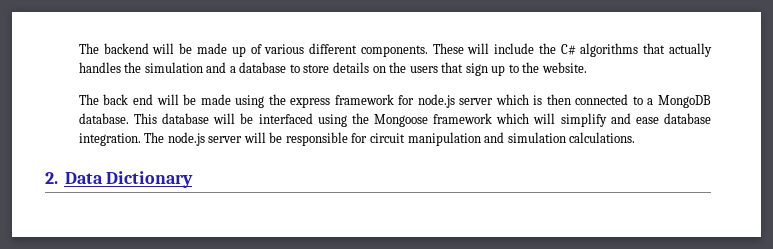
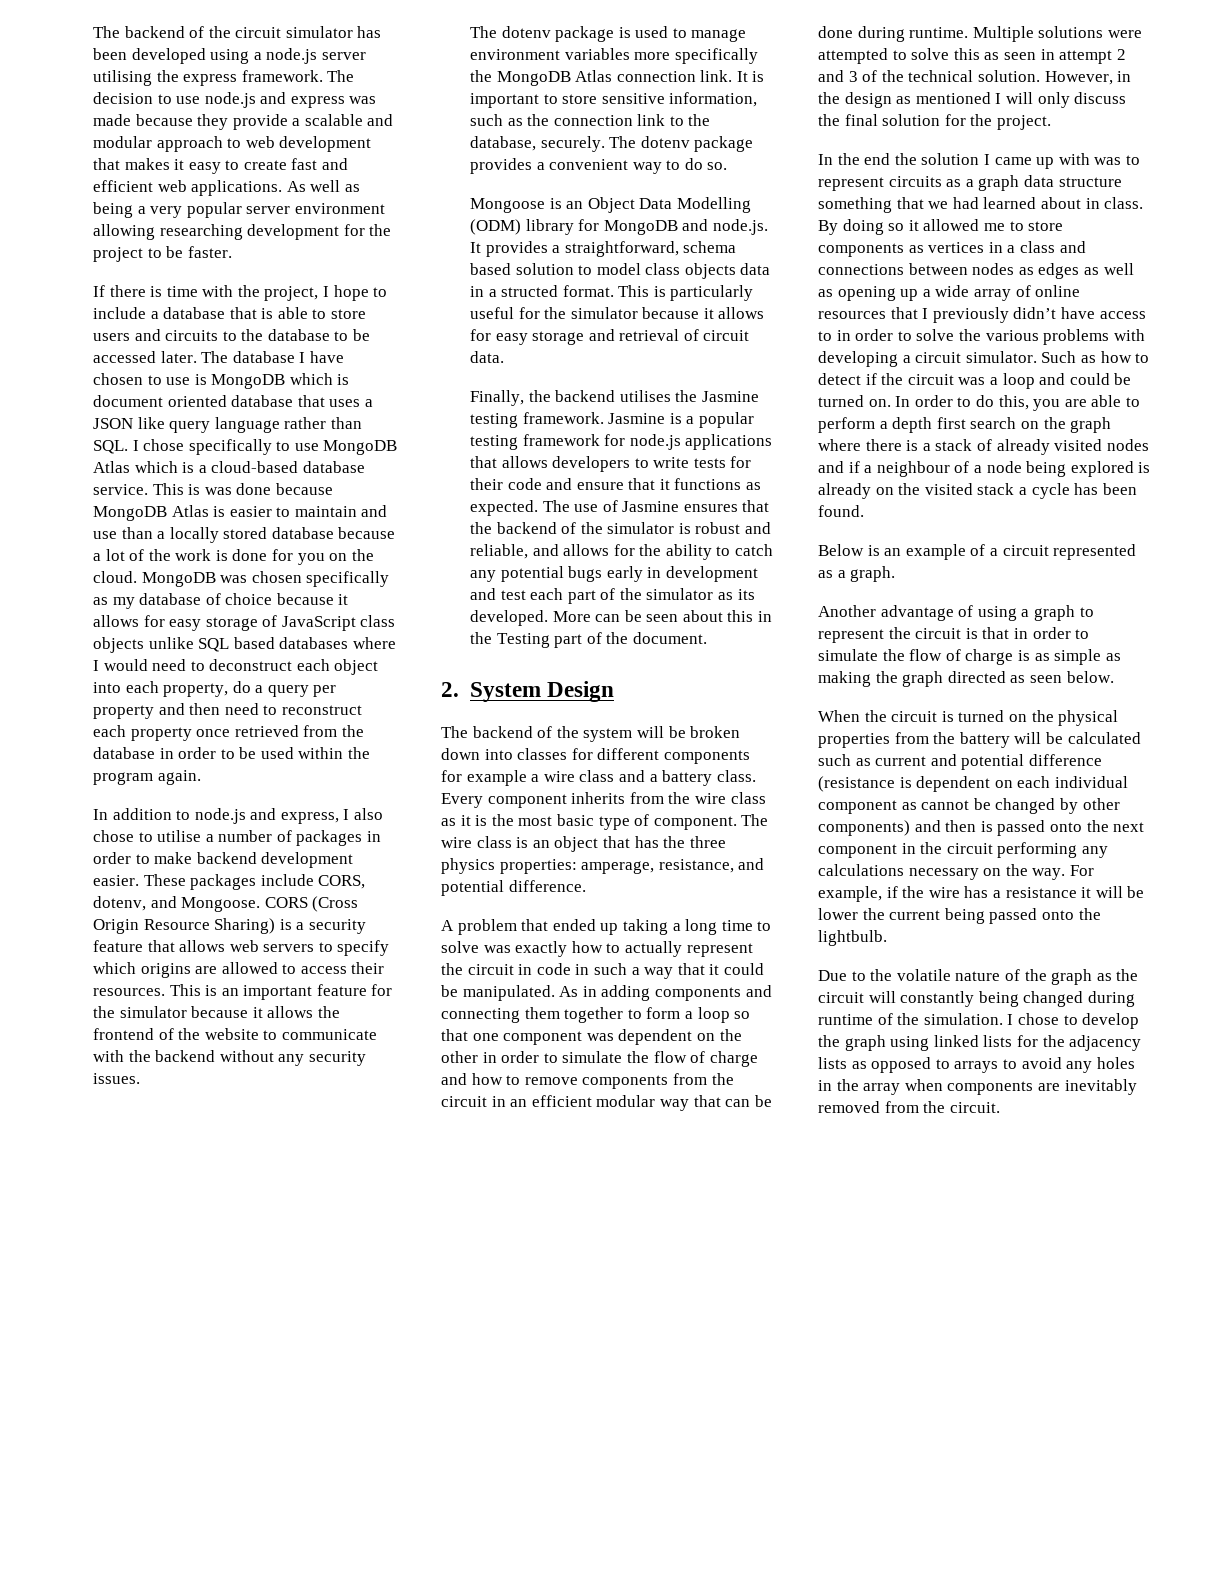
[78,43,713,57] [78,62,587,76] [78,94,711,108] [78,113,711,127] [78,132,636,146] [45,171,194,188] The backend will be made up of various different components. These will include the C# algorithms that actually handles the simulation and a database to store details on the users that sign up to the website. // The back end will be made using the express framework for node.js server which is then connected to a MongoDB database. This database will be interfaced using the Mongoose framework which will simplify and ease database integration. The node.js server will be responsible for circuit manipulation and simulation calculations. // 2. Data Dictionary -> [92,26,382,38] [92,48,366,64] [92,70,355,86] [92,92,377,108] [92,114,394,130] [92,136,372,152] [92,158,349,174] [92,180,360,196] [92,202,385,218] [92,224,392,240] [92,246,232,262] [92,285,388,301] [92,307,367,319] [92,329,371,341] [92,351,344,363] [92,373,350,389] [92,395,373,407] [92,417,362,433] [92,439,398,455] [92,461,365,473] [92,483,333,495] [92,505,388,521] [92,527,396,543] [92,549,374,565] [92,571,390,587] [92,593,349,609] [92,615,396,631] [92,637,396,653] [92,659,379,675] [92,681,337,697] [92,703,362,719] [92,725,364,741] [92,747,371,759] [92,770,201,785] [92,808,384,824] [92,830,382,846] [92,852,354,868] [92,874,366,890] [92,896,359,912] [92,918,366,934] [92,940,390,956] [92,962,385,978] [92,984,393,1000] [92,1006,340,1018] [92,1028,377,1040] [92,1050,366,1066] [92,1073,140,1084] [469,26,747,42] [469,48,758,64] [469,70,765,86] [469,92,758,108] [469,114,711,126] [469,136,754,152] [469,158,728,174] [469,197,751,213] [469,219,768,235] [469,241,737,257] [469,263,771,279] [469,285,754,301] [469,307,765,319] [469,329,750,345] [469,351,504,363] [469,390,759,406] [469,412,754,428] [469,434,773,450] [469,456,752,472] [469,478,762,490] [469,500,770,516] [469,522,772,534] [469,544,774,560] [469,566,758,582] [469,588,755,604] [469,610,773,626] [469,632,707,648] [441,681,615,702] [441,726,741,742] [441,748,750,764] [441,770,756,786] [441,792,766,808] [441,814,769,830] [441,836,726,852] [441,858,765,874] [441,880,586,896] [441,919,772,935] [441,941,753,957] [441,963,764,979] [441,985,772,1001] [441,1007,751,1023] [441,1029,742,1045] [441,1051,758,1067] [441,1073,734,1089] [441,1095,772,1111] [818,26,1142,42] [818,48,1126,64] [818,70,1132,85] [818,92,1127,108] [818,114,1051,130] [818,153,1140,169] [818,175,1122,191] [818,197,1144,213] [818,219,1064,235] [818,241,1086,257] [818,263,1134,279] [818,285,1081,301] [818,307,1146,323] [818,329,1145,345] [818,351,1150,367] [818,373,1132,389] [818,395,1140,411] [818,417,1112,433] [818,439,1149,455] [818,461,1151,477] [818,483,1137,499] [818,505,864,517] [818,544,1137,560] [818,566,896,582] [818,605,1094,621] [818,627,1090,643] [818,649,1121,665] [818,671,1114,687] [818,710,1119,726] [818,732,1141,748] [818,754,1102,770] [818,776,1128,792] [818,798,1120,814] [818,820,1145,836] [818,842,1108,858] [818,864,1094,880] [818,886,1145,902] [818,908,1101,924] [818,930,887,946] [818,969,1139,985] [818,991,1135,1007] [818,1013,1140,1029] [818,1035,1142,1051] [818,1057,1135,1073] [818,1079,1137,1095] [818,1101,1000,1113] The backend of the circuit simulator has been developed using a node.js server utilising the express framework. The decision to use node.js and express was made because they provide a scalable and modular approach to web development that makes it easy to create fast and efficient web applications. As well as being a very popular server environment allowing researching development for the project to be faster. // If there is time with the project, I hope to include a database that is able to store users and circuits to the database to be accessed later. The database I have chosen to use is MongoDB which is document oriented database that uses a JSON like query language rather than SQL. I chose specifically to use MongoDB Atlas which is a cloud-based database service. This is was done because MongoDB Atlas is easier to maintain and use than a locally stored database because a lot of the work is done for you on the cloud. MongoDB was chosen specifically as my database of choice because it allows for easy storage of JavaScript class objects unlike SQL based databases where I would need to deconstruct each object into each property, do a query per property and then need to reconstruct each property once retrieved from the database in order to be used within the program again. // In addition to node.js and express, I also chose to utilise a number of packages in order to make backend development easier. These packages include CORS, dotenv, and Mongoose. CORS (Cross Origin Resource Sharing) is a security feature that allows web servers to specify which origins are allowed to access their resources. This is an important feature for the simulator because it allows the frontend of the website to communicate with the backend without any security issues. // The dotenv package is used to manage environment variables more specifically the MongoDB Atlas connection link. It is important to store sensitive information, such as the connection link to the database, securely. The dotenv package provides a convenient way to do so. // Mongoose is an Object Data Modelling (ODM) library for MongoDB and node.js. It provides a straightforward, schema based solution to model class objects data in a structed format. This is particularly useful for the simulator because it allows for easy storage and retrieval of circuit data. // Finally, the backend utilises the Jasmine testing framework. Jasmine is a popular testing framework for node.js applications that allows developers to write tests for their code and ensure that it functions as expected. The use of Jasmine ensures that the backend of the simulator is robust and reliable, and allows for the ability to catch any potential bugs early in development and test each part of the simulator as its developed. More can be seen about this in the Testing part of the document. // 2. System Design // The backend of the system will be broken down into classes for different components for example a wire class and a battery class. Every component inherits from the wire class as it is the most basic type of component. The wire class is an object that has the three physics properties: amperage, resistance, and potential difference. // A problem that ended up taking a long time to solve was exactly how to actually represent the circuit in code in such a way that it could be manipulated. As in adding components and connecting them together to form a loop so that one component was dependent on the other in order to simulate the flow of charge and how to remove components from the circuit in an efficient modular way that can be done during runtime. Multiple solutions were attempted to solve this as seen in attempt 2 and 3 of the technical solution. However, in the design as mentioned I will only discuss the final solution for the project. // In the end the solution I came up with was to represent circuits as a graph data structure something that we had learned about in class. By doing so it allowed me to store components as vertices in a class and connections between nodes as edges as well as opening up a wide array of online resources that I previously didn’t have access to in order to solve the various problems with developing a circuit simulator. Such as how to detect if the circuit was a loop and could be turned on. In order to do this, you are able to perform a depth first search on the graph where there is a stack of already visited nodes and if a neighbour of a node being explored is already on the visited stack a cycle has been found. // Below is an example of a circuit represented as a graph. // Another advantage of using a graph to represent the circuit is that in order to simulate the flow of charge is as simple as making the graph directed as seen below. // When the circuit is turned on the physical properties from the battery will be calculated such as current and potential difference (resistance is dependent on each individual component as cannot be changed by other components) and then is passed onto the next component in the circuit performing any calculations necessary on the way. For example, if the wire has a resistance it will be lower the current being passed onto the lightbulb. // Due to the volatile nature of the graph as the circuit will constantly being changed during runtime of the simulation. I chose to develop the graph using linked lists for the adjacency lists as opposed to arrays to avoid any holes in the array when components are inevitably removed from the circuit.

